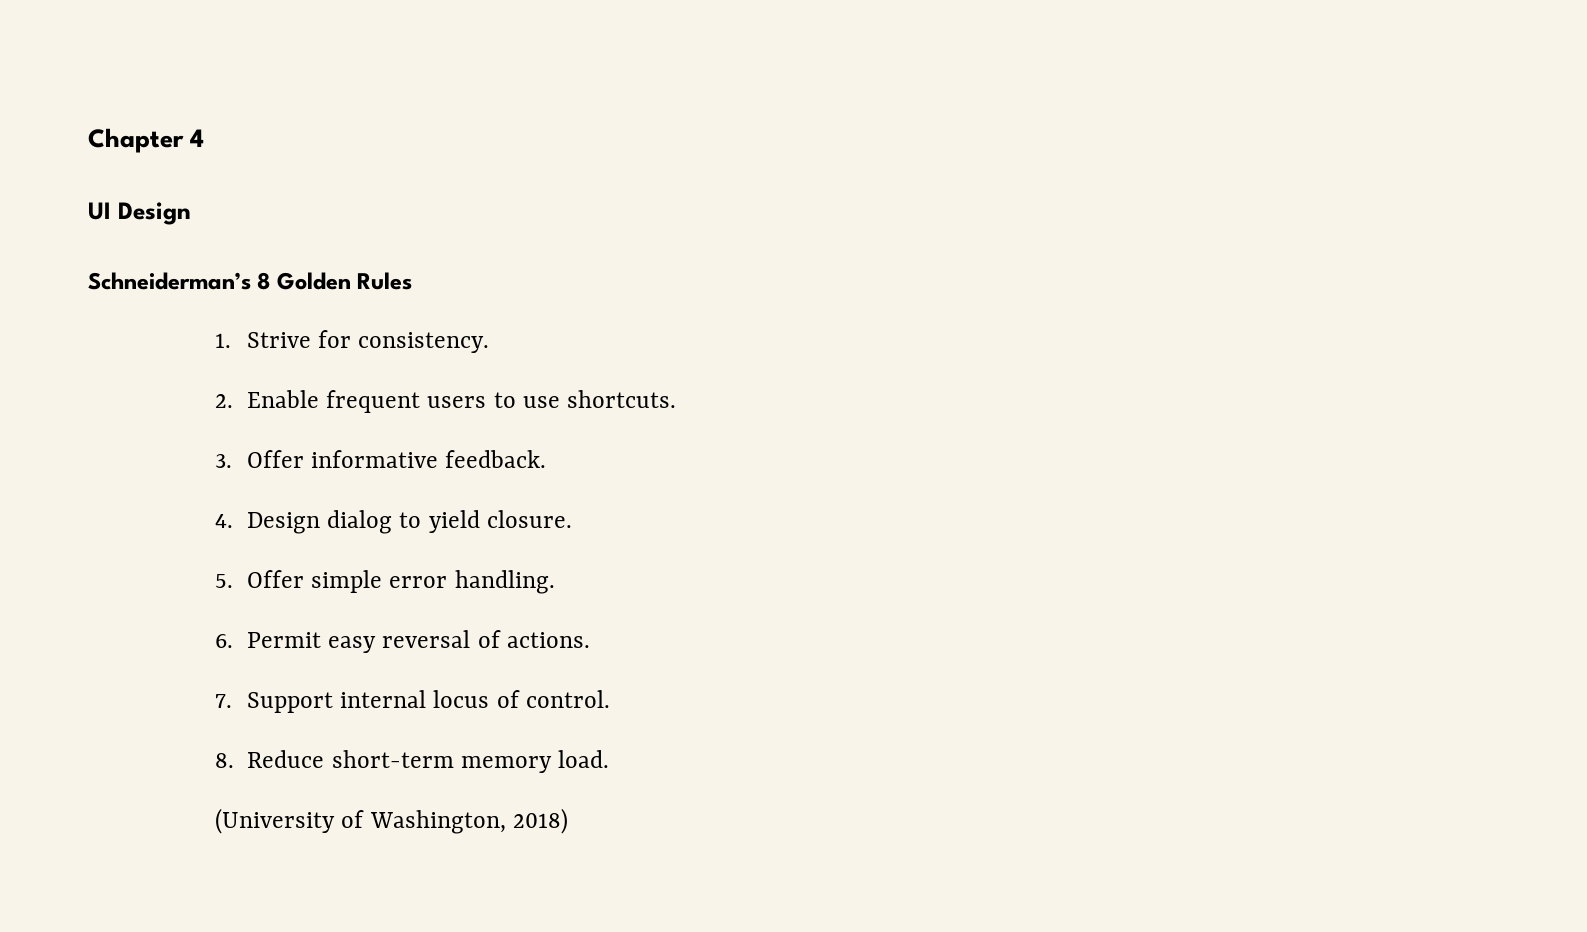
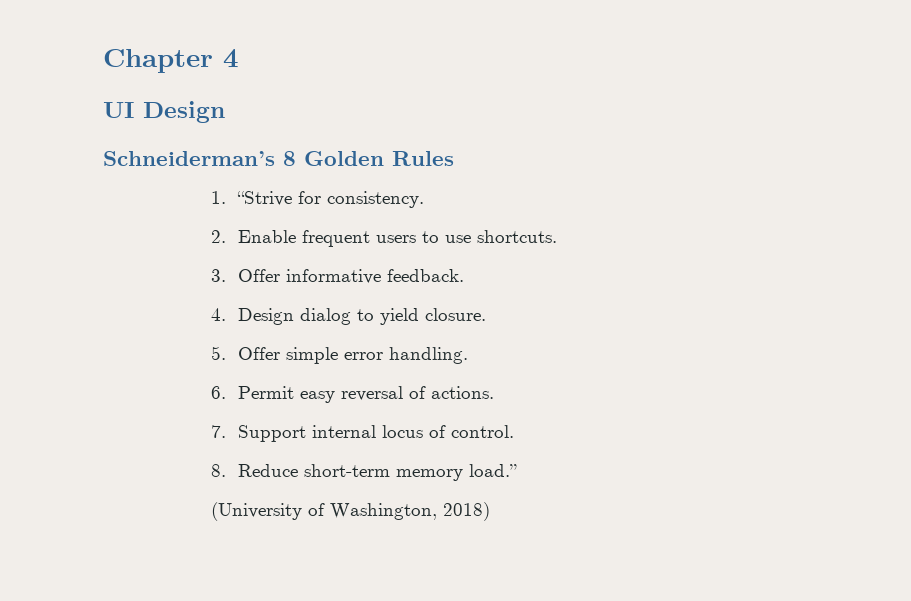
[247,332,312,348] Strive -> [236,191,292,206] “Strive
[557,750,609,768] load. -> [468,464,517,477] load.”

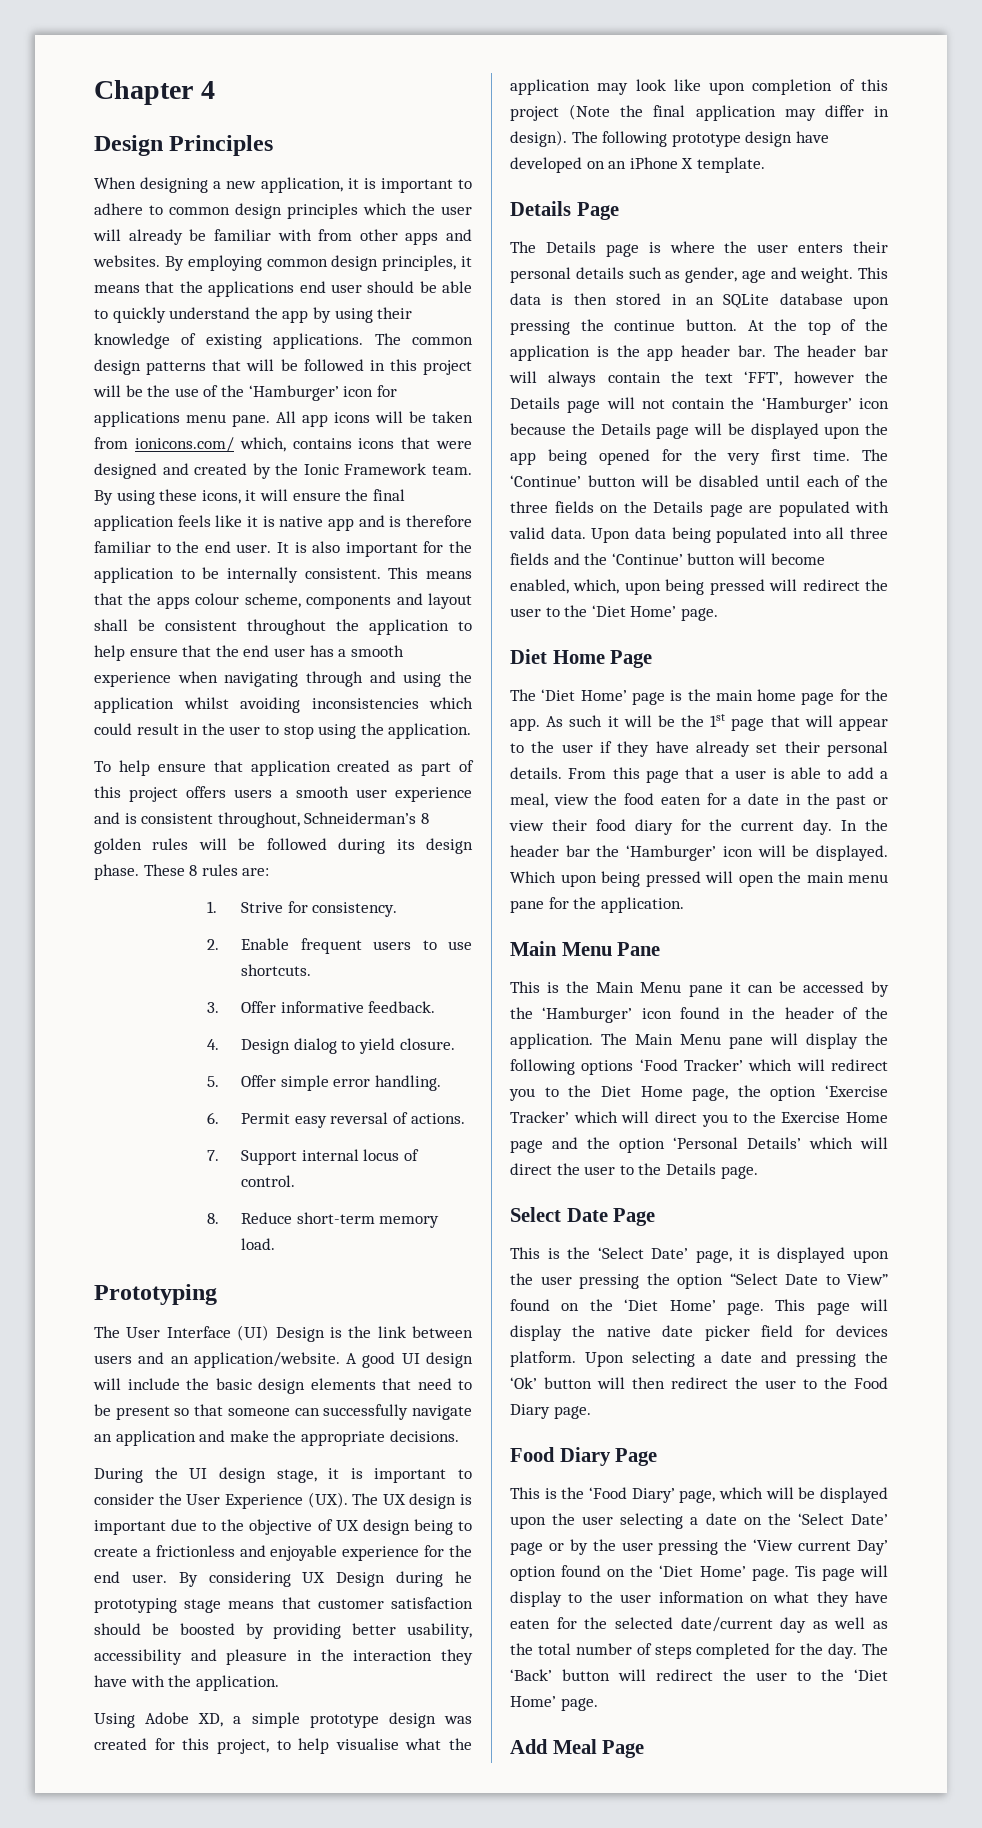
[103,101,225,123] [103,151,454,166] UI Design // Schneiderman’s 8 Golden Rules -> [94,135,274,156] [94,177,472,193] [94,203,472,219] [93,229,472,245] [93,255,472,271] [94,281,472,297] [94,307,413,323] [94,333,473,349] [94,359,472,375] [93,385,397,401] [94,411,473,427] [94,437,472,452] [94,463,472,479] [94,489,405,505] [94,515,473,531] [94,541,472,557] [94,567,472,583] [94,593,472,609] [94,619,472,635] [94,645,404,661] [94,671,473,687] [94,697,473,713] [94,723,472,739] [94,760,474,776] [94,786,472,802] [94,812,429,828] [94,838,473,854] [94,864,270,880] Design Principles // When designing a new application, it is important to adhere to common design principles which the user will already be familiar with from other apps and websites. By employing common design principles, it means that the applications end user should be able to quickly understand the app by using their knowledge of existing applications. The common design patterns that will be followed in this project will be the use of the ‘Hamburger’ icon for applications menu pane. All app icons will be taken from ionicons.com/ which, contains icons that were designed and created by the Ionic Framework team. By using these icons, it will ensure the final application feels like it is native app and is therefore familiar to the end user. It is also important for the application to be internally consistent. This means that the apps colour scheme, components and layout shall be consistent throughout the application to help ensure that the end user has a smooth experience when navigating through and using the application whilst avoiding inconsistencies which could result in the user to stop using the application. // To help ensure that application created as part of this project offers users a smooth user experience and is consistent throughout, Schneiderman’s 8 golden rules will be followed during its design phase. These 8 rules are:
[236,191,292,206] “Strive -> [241,902,284,913] Strive
[468,464,517,477] [210,502,490,521] load.” // (University of Washington, 2018) -> [241,1238,276,1250] [94,1284,217,1305] [94,1325,473,1342] [94,1352,473,1368] [93,1378,472,1394] [94,1404,473,1420] [94,1430,459,1446] [94,1467,472,1483] [94,1492,472,1509] [94,1519,472,1535] [94,1545,472,1561] [94,1571,472,1587] [94,1597,473,1613] [94,1623,472,1639] [94,1649,473,1665] [94,1675,279,1691] [94,1712,472,1728] [94,1738,472,1754] [510,79,888,95] [510,104,889,121] [510,130,829,147] [510,157,765,173] [510,201,619,220] [510,241,888,257] [510,267,888,283] [510,293,889,309] [510,319,888,335] [510,345,888,361] [509,371,888,387] [510,397,889,413] [510,423,888,439] [510,449,888,465] [510,475,888,487] [510,501,889,517] [509,527,888,543] [510,553,825,565] [510,579,888,595] [510,605,718,621] [510,649,653,668] [510,689,888,705] [510,714,888,731] [510,741,888,757] [510,767,889,783] [510,793,888,809] [509,819,888,835] [510,845,888,861] [510,871,888,887] [510,897,684,913] [510,941,661,956] [510,981,889,997] [510,1007,888,1023] [510,1033,888,1049] [510,1059,888,1075] [509,1085,888,1101] [510,1111,888,1127] [510,1137,888,1153] [510,1163,758,1179] [510,1207,656,1226] [510,1247,889,1263] [510,1273,888,1289] [510,1299,888,1315] [510,1325,888,1341] [510,1351,888,1367] [510,1377,888,1389] [510,1404,591,1419] [510,1447,658,1466] [510,1487,888,1503] [510,1513,888,1529] [510,1539,888,1555] [510,1565,888,1581] [510,1591,888,1607] [510,1617,888,1633] [510,1643,889,1659] [510,1669,888,1681] [510,1696,598,1711] [510,1739,645,1758] load. // Prototyping // The User Interface (UI) Design is the link between users and an application/website. A good UI design will include the basic design elements that need to be present so that someone can successfully navigate an application and make the appropriate decisions. // During the UI design stage, it is important to consider the User Experience (UX). The UX design is important due to the objective of UX design being to create a frictionless and enjoyable experience for the end user. By considering UX Design during he prototyping stage means that customer satisfaction should be boosted by providing better usability, accessibility and pleasure in the interaction they have with the application. // Using Adobe XD, a simple prototype design was created for this project, to help visualise what the application may look like upon completion of this project (Note the final application may differ in design). The following prototype design have developed on an iPhone X template. // Details Page // The Details page is where the user enters their personal details such as gender, age and weight. This data is then stored in an SQLite database upon pressing the continue button. At the top of the application is the app header bar. The header bar will always contain the text ‘FFT’, however the Details page will not contain the ‘Hamburger’ icon because the Details page will be displayed upon the app being opened for the very first time. The ‘Continue’ button will be disabled until each of the three fields on the Details page are populated with valid data. Upon data being populated into all three fields and the ‘Continue’ button will become enabled, which, upon being pressed will redirect the user to the ‘Diet Home’ page. // Diet Home Page // The ‘Diet Home’ page is the main home page for the app. As such it will be the 1st page that will appear to the user if they have already set their personal details. From this page that a user is able to add a meal, view the food eaten for a date in the past or view their food diary for the current day. In the header bar the ‘Hamburger’ icon will be displayed. Which upon being pressed will open the main menu pane for the application. // Main Menu Pane // This is the Main Menu pane it can be accessed by the ‘Hamburger’ icon found in the header of the application. The Main Menu pane will display the following options ‘Food Tracker’ which will redirect you to the Diet Home page, the option ‘Exercise Tracker’ which will direct you to the Exercise Home page and the option ‘Personal Details’ which will direct the user to the Details page. // Select Date Page // This is the ‘Select Date’ page, it is displayed upon the user pressing the option “Select Date to View” found on the ‘Diet Home’ page. This page will display the native date picker field for devices platform. Upon selecting a date and pressing the ‘Ok’ button will then redirect the user to the Food Diary page. // Food Diary Page // This is the ‘Food Diary’ page, which will be displayed upon the user selecting a date on the ‘Select Date’ page or by the user pressing the ‘View current Day’ option found on the ‘Diet Home’ page. Tis page will display to the user information on what they have eaten for the selected date/current day as well as the total number of steps completed for the day. The ‘Back’ button will redirect the user to the ‘Diet Home’ page. // Add Meal Page

